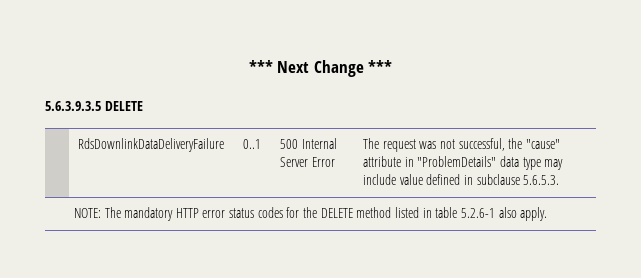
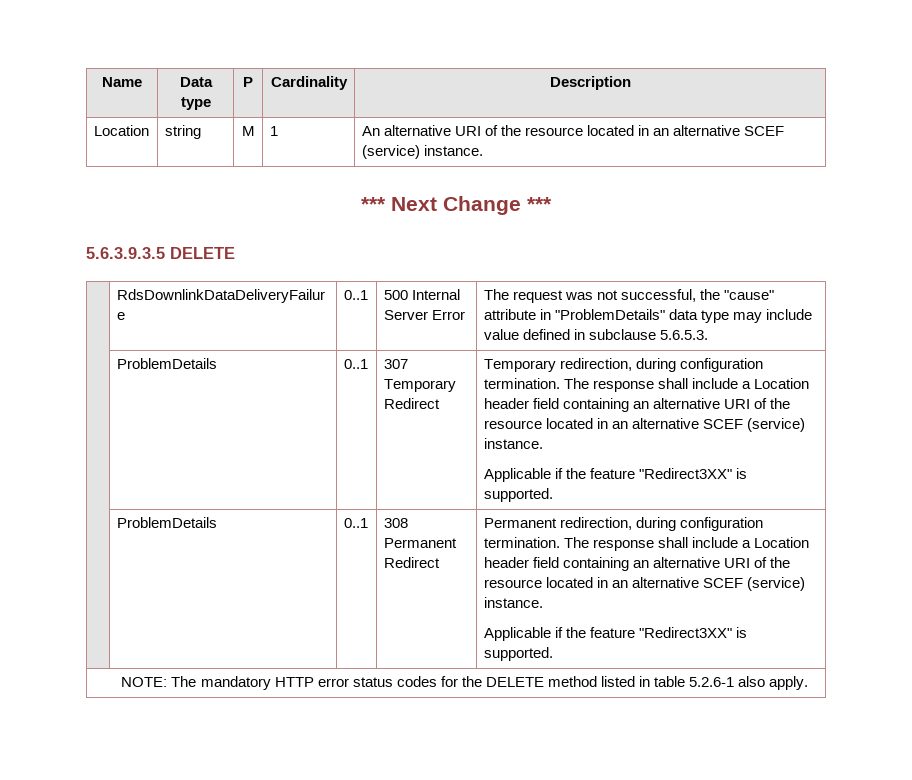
(248, 66) none -> [102,77,142,87] [179,77,213,87] [180,97,211,110] [243,77,253,87] [270,76,348,90] [549,76,631,90] [93,125,149,136] [164,125,201,139] [241,126,255,136] [269,126,278,136] [361,125,785,136] [361,145,483,159] Name | Data type | P | Cardinality | Description // Location | string | M | 1 | An alternative URI of the resource located in an alternative SCEF (service) instance. //
(560, 180) none -> [116,358,217,369] [343,359,368,369] [383,359,408,369] [383,379,456,392] [383,398,440,409] [483,358,763,372] [483,378,809,392] [483,398,790,412] [483,418,805,432] [483,438,543,449] [483,468,747,482] [483,488,553,502] [116,517,217,528] [343,518,368,528] [383,518,408,528] [383,538,457,548] [383,557,440,568] [483,517,763,531] [483,537,809,551] [483,557,790,571] [483,577,805,591] [483,597,543,608] [483,627,747,641] [483,647,553,661] // | ProblemDetails | 0..1 | 307 Temporary Redirect | Temporary redirection, during configuration termination. The response shall include a Location header field containing an alternative URI of the resource located in an alternative SCEF (service) instance. // Applicable if the feature "Redirect3XX" is supported. // | ProblemDetails | 0..1 | 308 Permanent Redirect | Permanent redirection, during configuration termination. The response shall include a Location header field containing an alternative URI of the resource located in an alternative SCEF (service) instance. // Applicable if the feature "Redirect3XX" is supported.

